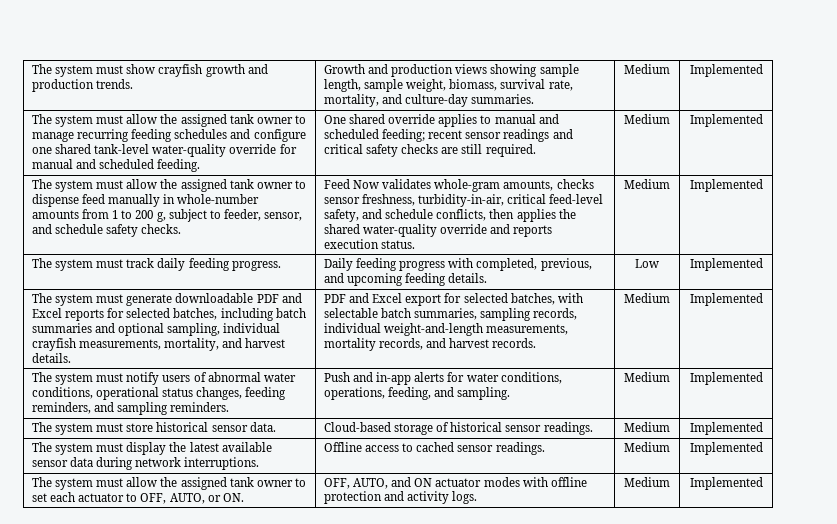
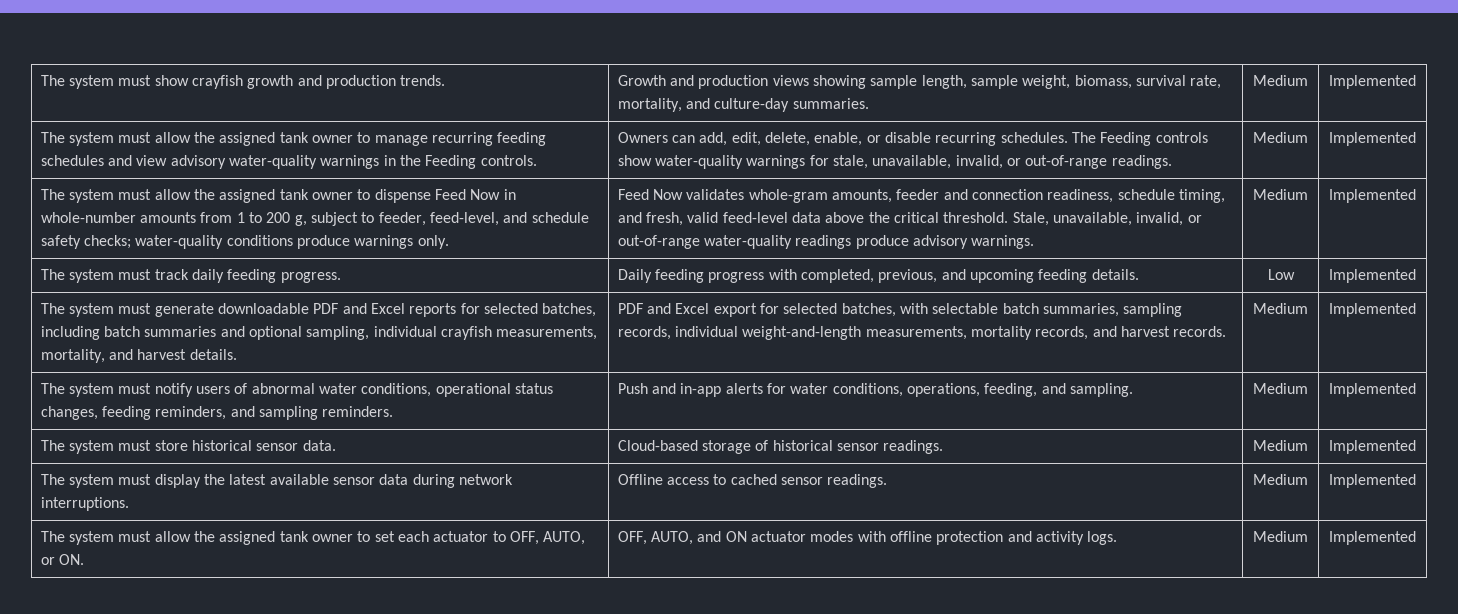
[253,129,306,142] [32,144,297,157] [32,159,201,172] [324,114,559,127] [324,129,573,142] [324,144,536,157] configure one shared tank-level water-quality override for manual and scheduled feeding. | One shared override applies to manual and scheduled feeding; recent sensor readings and critical safety checks are still required. -> [136,155,537,169] [617,132,1208,146] [617,155,1172,169] view advisory water-quality warnings in the Feeding controls. | Owners can add, edit, delete, enable, or disable recurring schedules. The Feeding controls show water-quality warnings for stale, unavailable, invalid, or out-of-range readings.
[82,194,161,207] feed manually -> [435,189,501,200] Feed Now
[263,212,302,221] sensor, -> [430,212,500,226] feed-level,
[141,224,182,234] checks. -> [84,235,449,249] checks; water-quality conditions produce warnings only.
[556,179,594,189] [324,194,604,207] [324,209,576,222] [324,224,553,237] [324,239,416,249] checks sensor freshness, turbidity-in-air, critical feed-level safety, and schedule conflicts, then applies the shared water-quality override and reports execution status. -> [896,189,1226,203] [617,212,1202,226] [617,235,1035,249] feeder and connection readiness, schedule timing, and fresh, valid feed-level data above the critical threshold. Stale, unavailable, invalid, or out-of-range water-quality readings produce advisory warnings.

